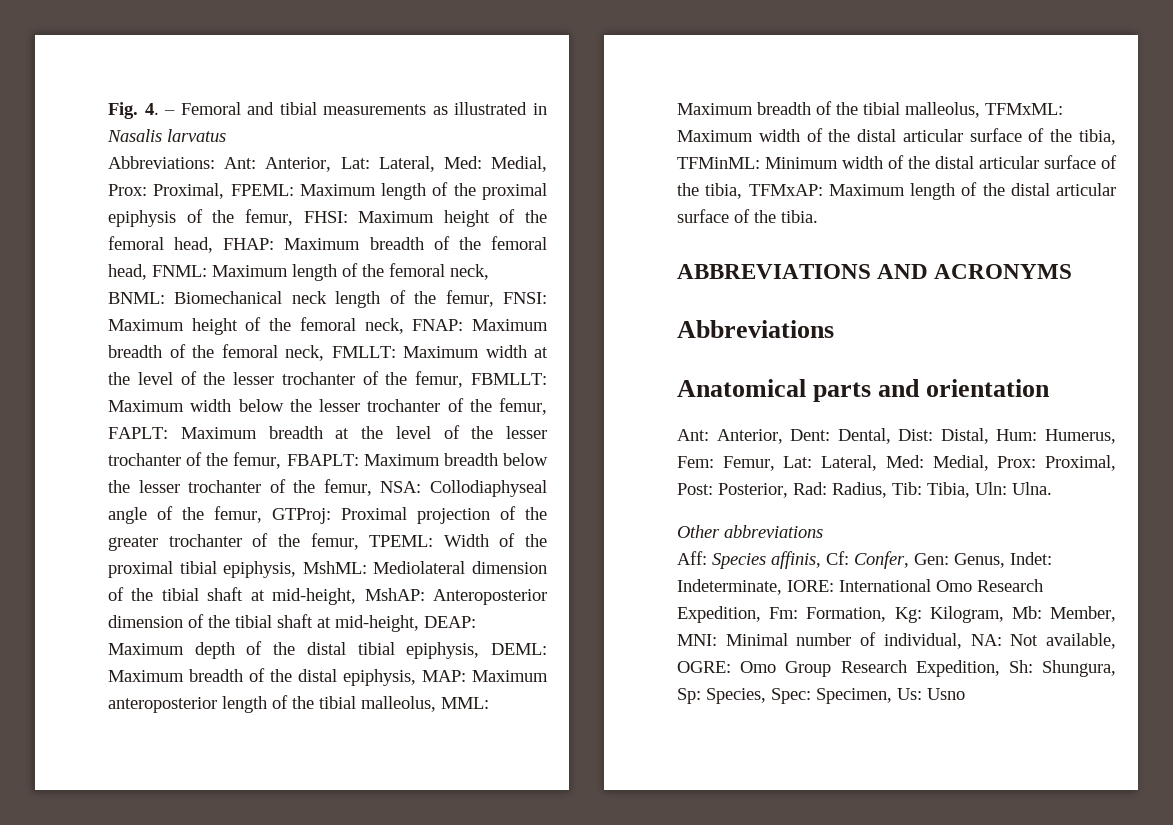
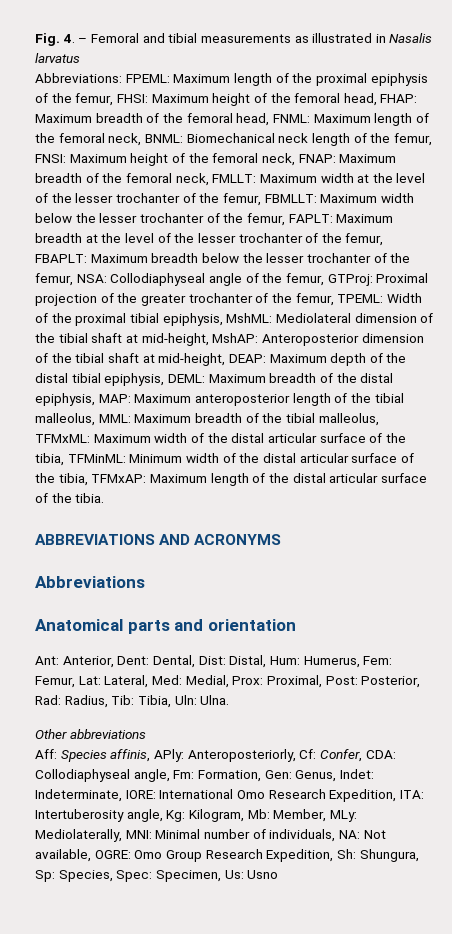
[224,156,547,172] [108,183,225,199] Ant: Anterior, Lat: Lateral, Med: Medial, Prox: Proximal, -> (122, 78) none
[826,551,909,569] Cf: Confer, -> [153,749,396,762] [35,769,261,782] APly: Anteroposteriorly, Cf: Confer, CDA: Collodiaphyseal angle, Fm: Formation,
[769,607,887,622] Fm: Formation, -> [399,790,424,799] [35,809,163,822] ITA: Intertuberosity angle,
(1116, 614) none -> [329,810,357,822] [35,829,122,842] MLy: Mediolaterally,
[883,633,962,649] individual, -> [269,829,336,842] individuals,

